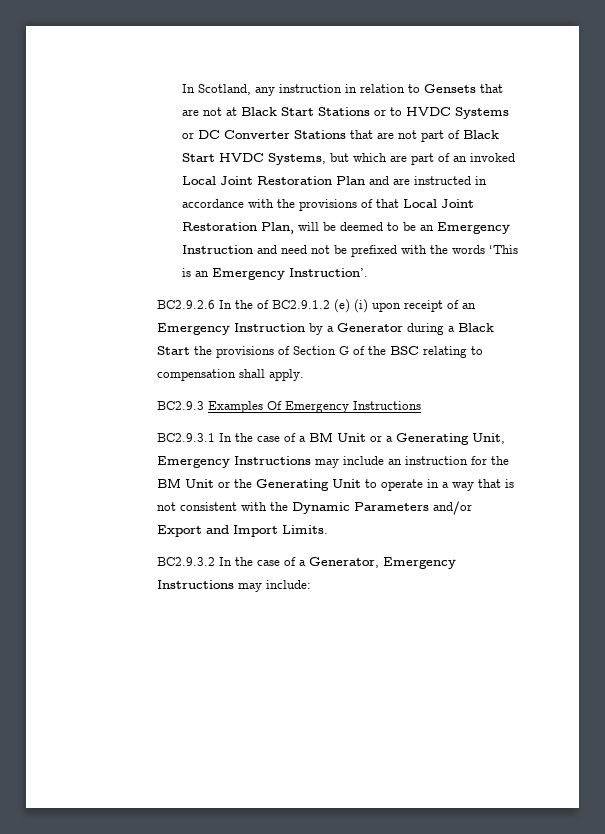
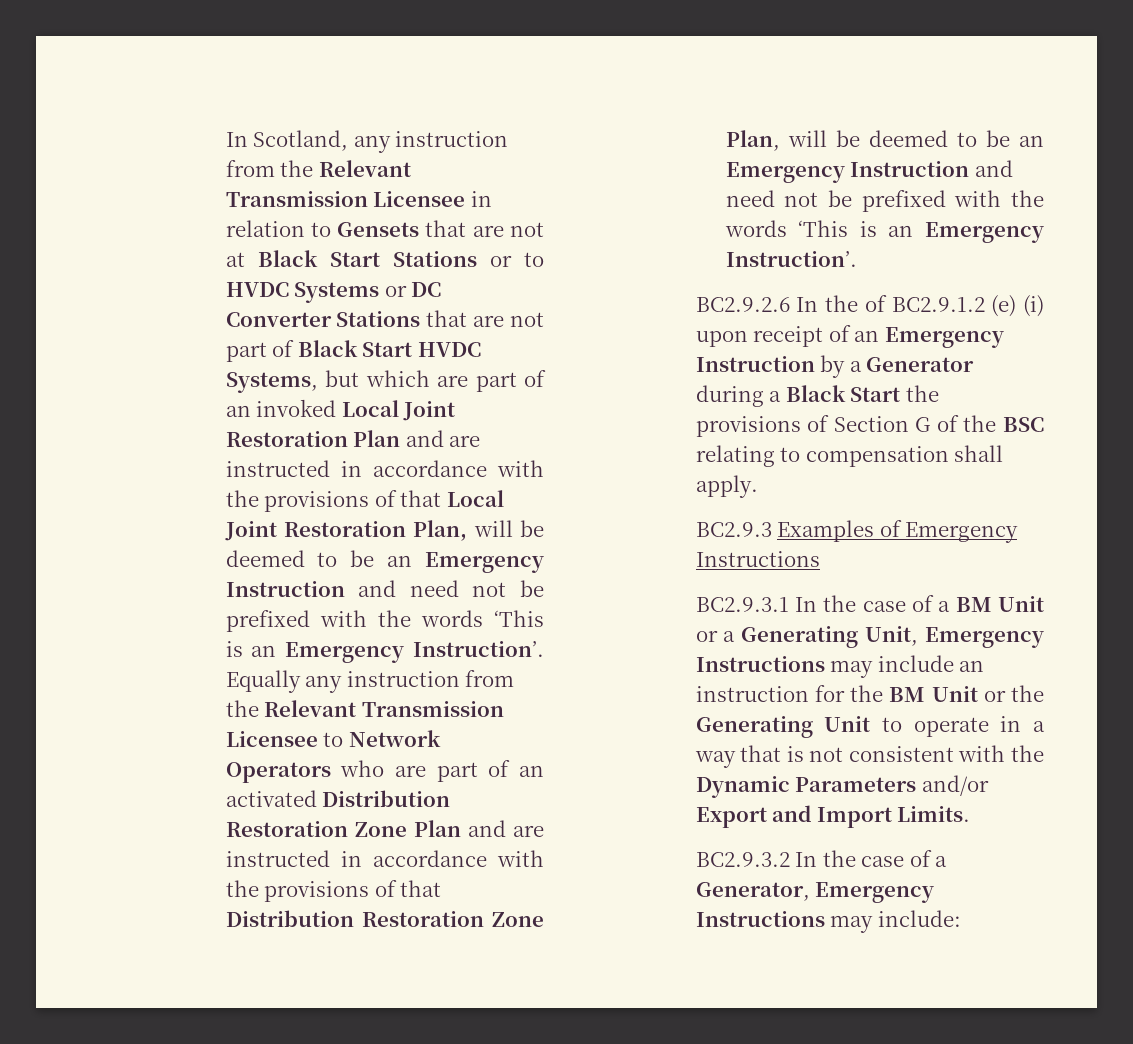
(342, 88) none -> [225,160,411,177] [225,191,466,207] from the Relevant Transmission Licensee
(368, 272) none -> [225,670,515,693] [225,700,504,717] [225,730,441,747] [225,760,544,783] [225,790,451,807] [225,820,544,837] [225,850,544,867] [225,880,442,902] [225,910,544,927] [725,130,1044,151] [725,160,1013,183] [725,190,1044,212] [724,220,1044,243] [725,251,857,267] Equally any instruction from the Relevant Transmission Licensee to Network Operators who are part of an activated Distribution Restoration Zone Plan and are instructed in accordance with the provisions of that Distribution Restoration Zone Plan, will be deemed to be an Emergency Instruction and need not be prefixed with the words ‘This is an Emergency Instruction’.
[267,401,283,410] Of -> [879,520,902,537] of

